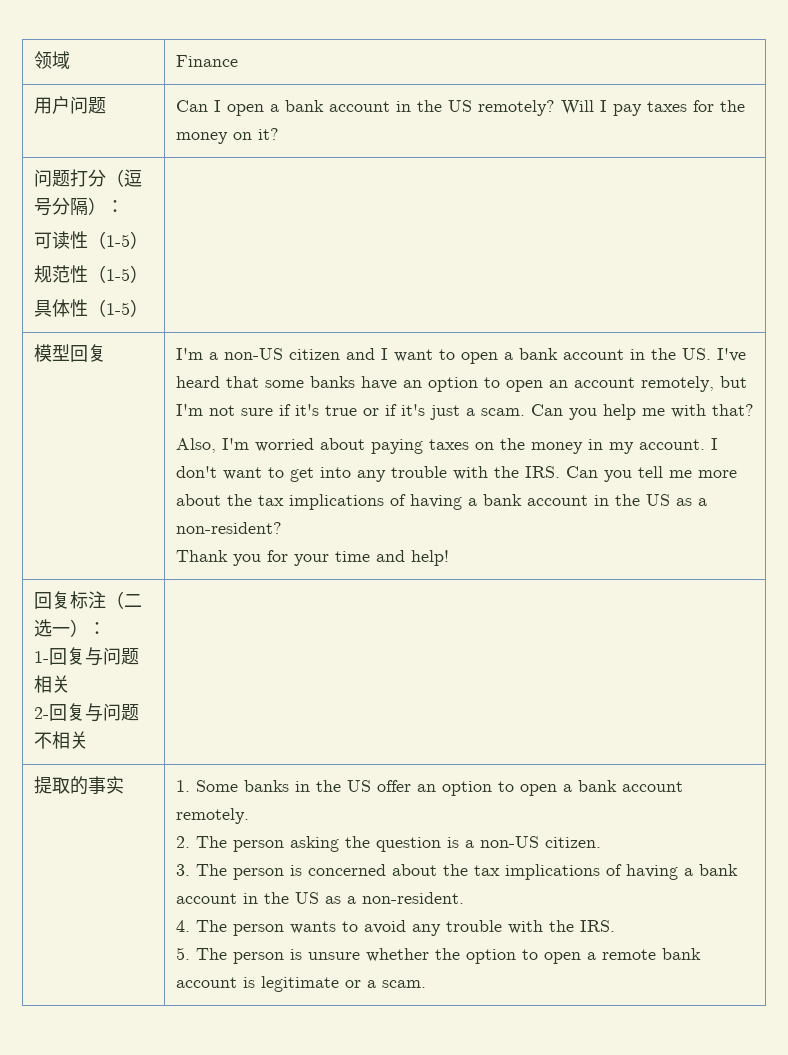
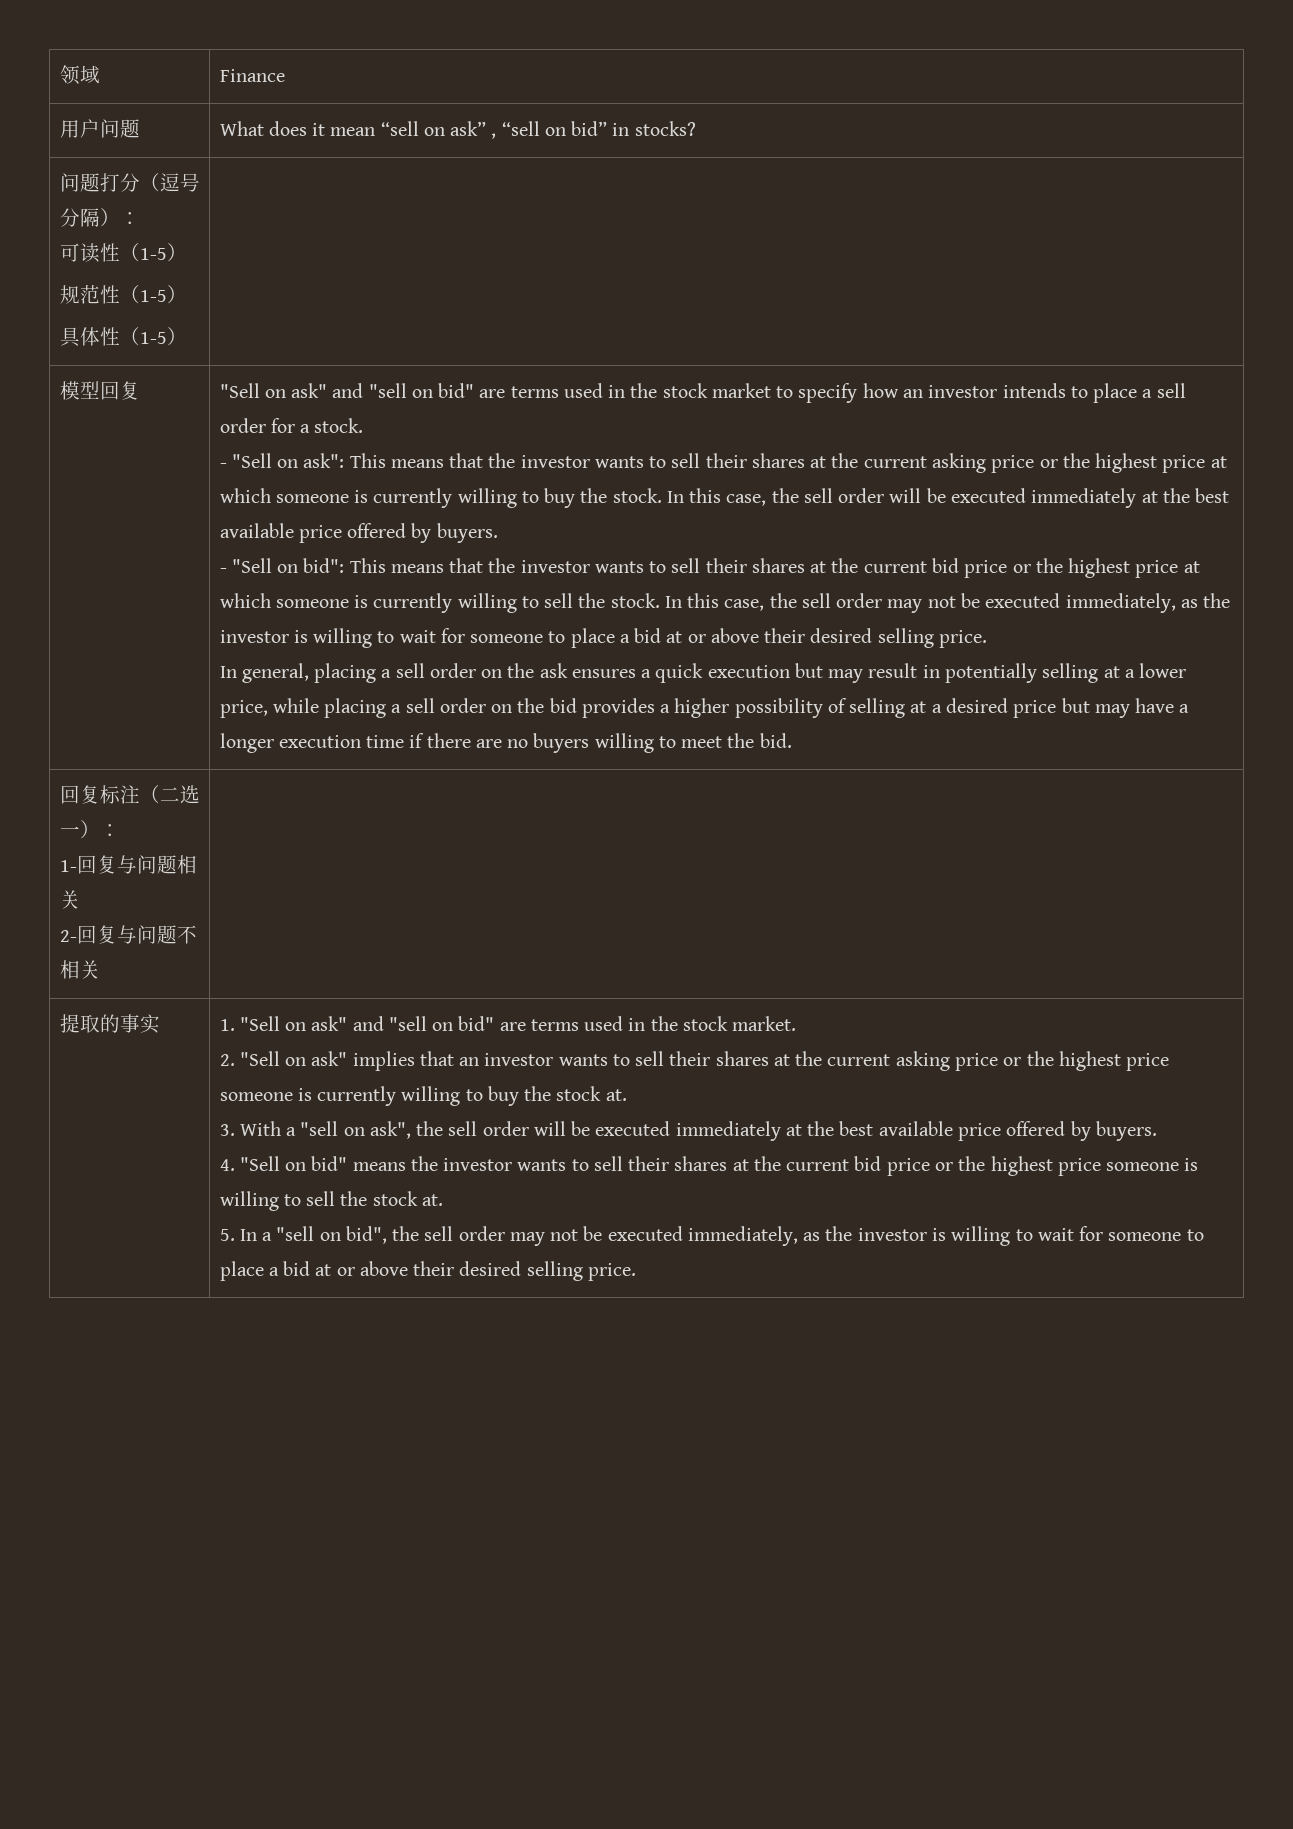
[175,100,745,116] [175,128,279,144] Can I open a bank account in the US remotely? Will I pay taxes for the money on it? -> [219,121,696,139] What does it mean “sell on ask” , “sell on bid” in stocks?
[175,348,746,364] [175,376,747,392] [175,404,754,420] [175,438,718,454] [175,466,737,482] [175,494,707,510] [175,522,282,534] [175,550,449,566] I'm a non-US citizen and I want to open a bank account in the US. I've heard that some banks have an option to open an account remotely, but I'm not sure if it's true or if it's just a scam. Can you help me with that? // Also, I'm worried about paying taxes on the money in my account. I don't want to get into any trouble with the IRS. Can you tell me more about the tax implications of having a bank account in the US as a non-resident? // Thank you for your time and help! -> [219,383,1186,403] [219,418,364,433] [219,453,1227,473] [219,488,1230,508] [219,523,498,543] [219,558,1200,578] [219,593,1231,613] [219,628,988,648] [219,663,1187,683] [219,698,1190,718] [219,733,792,753] "Sell on ask" and "sell on bid" are terms used in the stock market to specify how an investor intends to place a sell order for a stock. // - "Sell on ask": This means that the investor wants to sell their shares at the current asking price or the highest price at which someone is currently willing to buy the stock. In this case, the sell order will be executed immediately at the best available price offered by buyers. // - "Sell on bid": This means that the investor wants to sell their shares at the current bid price or the highest price at which someone is currently willing to sell the stock. In this case, the sell order may not be executed immediately, as the investor is willing to wait for someone to place a bid at or above their desired selling price. // In general, placing a sell order on the ask ensures a quick execution but may result in potentially selling at a lower price, while placing a sell order on the bid provides a higher possibility of selling at a desired price but may have a longer execution time if there are no buyers willing to meet the bid.
[195,780,683,796] [175,808,249,824] [175,836,601,852] [175,864,738,880] [175,892,464,904] [175,920,615,936] [175,947,701,964] [175,976,426,992] Some banks in the US offer an option to open a bank account remotely. // 2. The person asking the question is a non-US citizen. // 3. The person is concerned about the tax implications of having a bank account in the US as a non-resident. // 4. The person wants to avoid any trouble with the IRS. // 5. The person is unsure whether the option to open a remote bank account is legitimate or a scam. -> [239,1016,797,1031] [219,1051,1170,1071] [219,1086,627,1106] [219,1121,1157,1141] [219,1156,1199,1176] [219,1191,443,1211] [219,1226,1204,1246] [219,1261,636,1281] "Sell on ask" and "sell on bid" are terms used in the stock market. // 2. "Sell on ask" implies that an investor wants to sell their shares at the current asking price or the highest price someone is currently willing to buy the stock at. // 3. With a "sell on ask", the sell order will be executed immediately at the best available price offered by buyers. // 4. "Sell on bid" means the investor wants to sell their shares at the current bid price or the highest price someone is willing to sell the stock at. // 5. In a "sell on bid", the sell order may not be executed immediately, as the investor is willing to wait for someone to place a bid at or above their desired selling price.

